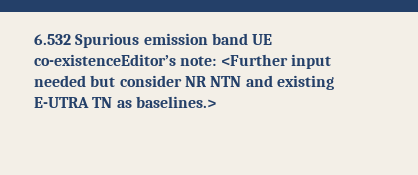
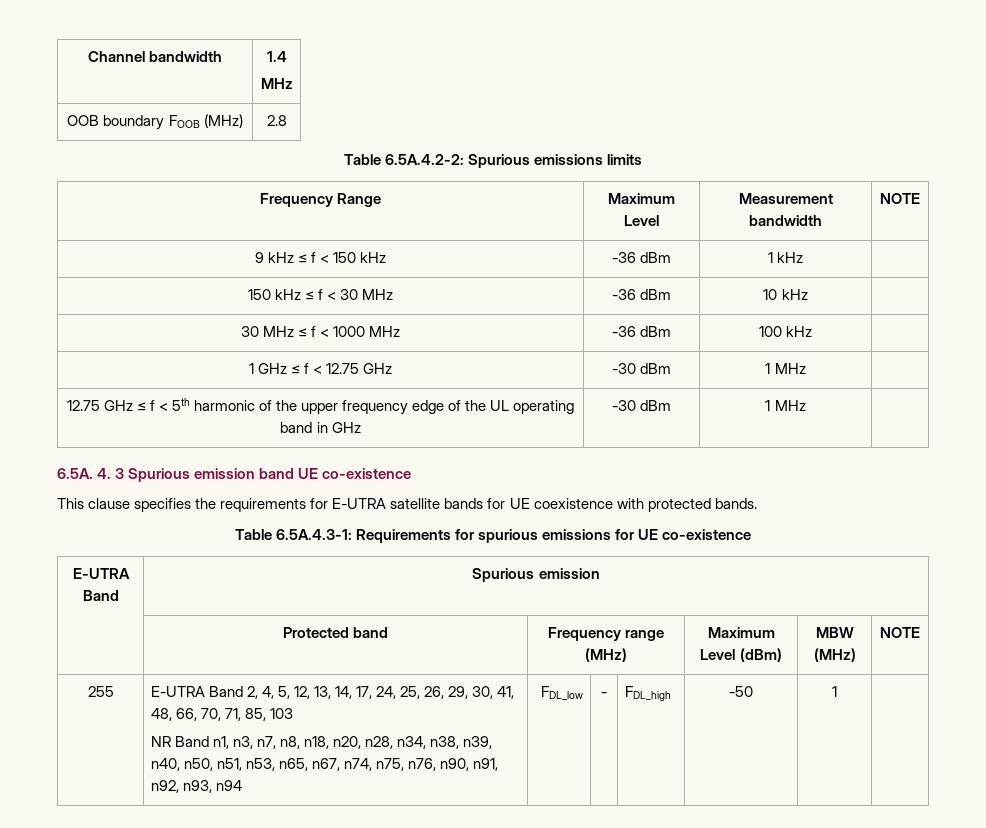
[34,33,273,48] [34,54,331,69] [34,75,334,90] [34,96,216,108] 6.532 Spurious emission band UE co-existenceEditor’s note: <Further input needed but consider NR NTN and existing E-UTRA TN as baselines.> -> [87,51,223,62] [266,51,287,62] [260,78,293,89] [67,114,243,130] [266,115,287,126] [343,154,643,168] [259,193,382,207] [608,193,675,204] [624,215,659,226] [738,193,833,204] [749,215,822,226] [880,193,920,204] [254,252,387,263] [611,252,672,263] [767,252,804,263] [247,289,394,300] [611,289,672,300] [763,289,808,300] [240,326,401,337] [611,326,672,337] [758,326,813,337] [248,363,393,374] [611,363,672,374] [765,363,806,374] [66,398,575,415] [280,422,361,433] [611,400,672,411] [765,400,806,411] [57,468,412,482] [57,498,757,512] [234,529,752,543] [72,568,130,579] [82,590,119,601] [472,568,600,582] [282,627,389,638] [547,627,665,641] [585,648,627,662] [707,627,775,638] [700,648,782,662] [815,627,854,638] [813,648,856,662] [880,627,920,638] [87,686,114,697] [150,686,515,699] [150,708,293,721] [150,736,493,749] [150,758,499,771] [150,780,242,793] [541,686,584,700] [601,692,607,697] [624,686,671,701] [729,686,753,697] [832,686,837,697] Channel bandwidth | 1.4 // MHz // OOB boundary FOOB (MHz) | 2.8 // Table 6.5A.4.2-2: Spurious emissions limits // Frequency Range | Maximum Level | Measurement bandwidth | NOTE // 9 kHz ≤ f < 150 kHz | -36 dBm | 1 kHz | // 150 kHz ≤ f < 30 MHz | -36 dBm | 10 kHz | // 30 MHz ≤ f < 1000 MHz | -36 dBm | 100 kHz | // 1 GHz ≤ f < 12.75 GHz | -30 dBm | 1 MHz | // 12.75 GHz ≤ f < 5th harmonic of the upper frequency edge of the UL operating band in GHz | -30 dBm | 1 MHz | // 6.5A. 4. 3 Spurious emission band UE co-existence // This clause specifies the requirements for E-UTRA satellite bands for UE coexistence with protected bands. // Table 6.5A.4.3-1: Requirements for spurious emissions for UE co-existence // E-UTRA Band | Spurious emission // | Protected band | Frequency range (MHz) | Maximum Level (dBm) | MBW (MHz) | NOTE // 255 | E-UTRA Band 2, 4, 5, 12, 13, 14, 17, 24, 25, 26, 29, 30, 41, 48, 66, 70, 71, 85, 103 // NR Band n1, n3, n7, n8, n18, n20, n28, n34, n38, n39, n40, n50, n51, n53, n65, n67, n74, n75, n76, n90, n91, n92, n93, n94 | FDL_low | - | FDL_high | -50 | 1 |

